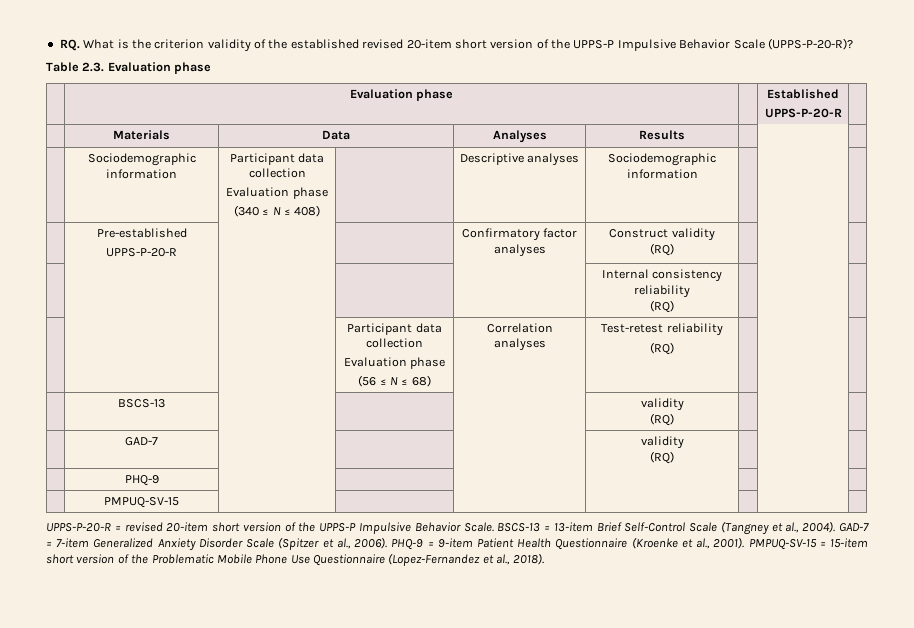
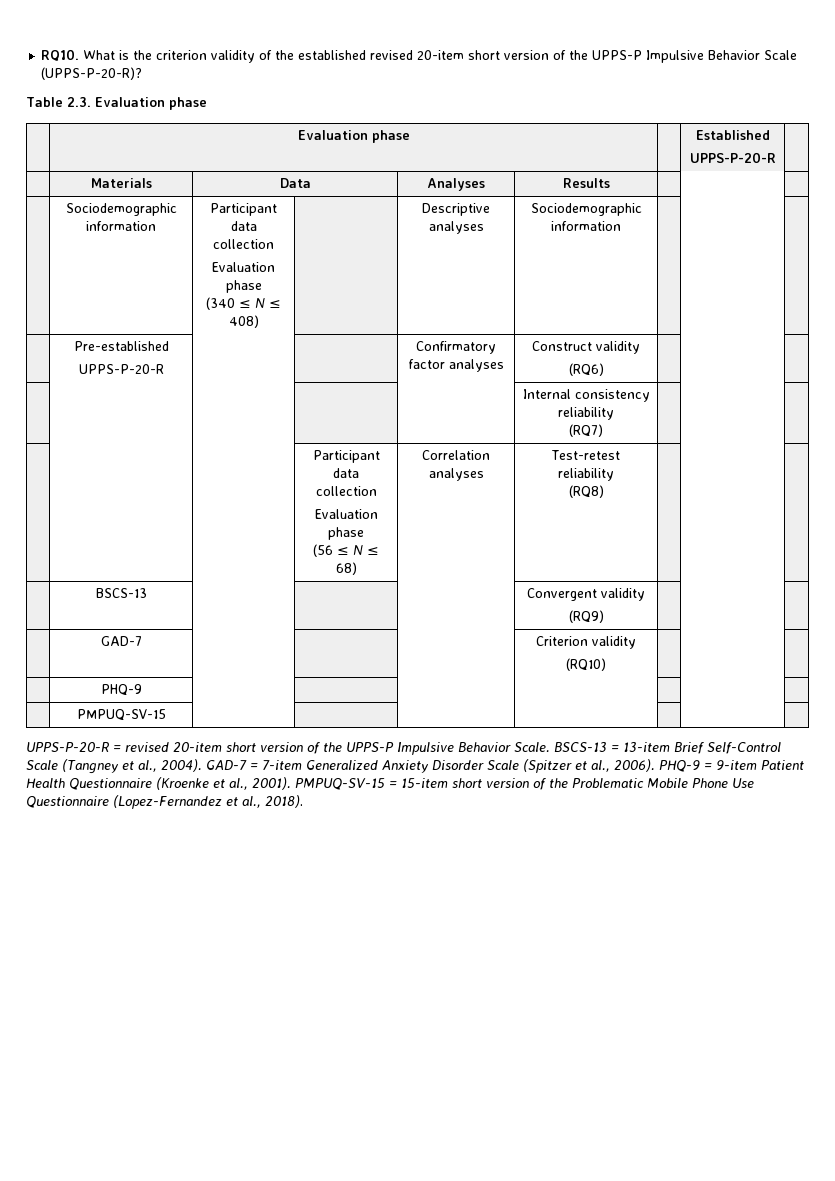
[59,39,80,51] RQ. -> [41,49,80,61] RQ10.
[650,243,675,256] (RQ) -> [568,363,604,376] (RQ6)
[650,300,675,313] (RQ) -> [569,424,603,437] (RQ7)
[650,342,675,355] (RQ) -> [568,485,604,498] (RQ8)
[640,398,684,411] [650,413,675,426] validity // (RQ) -> [527,588,645,601] [568,610,604,623] Convergent validity // (RQ9)
[640,436,684,449] [650,451,675,464] validity // (RQ) -> [536,636,636,649] [566,658,606,671] Criterion validity // (RQ10)

